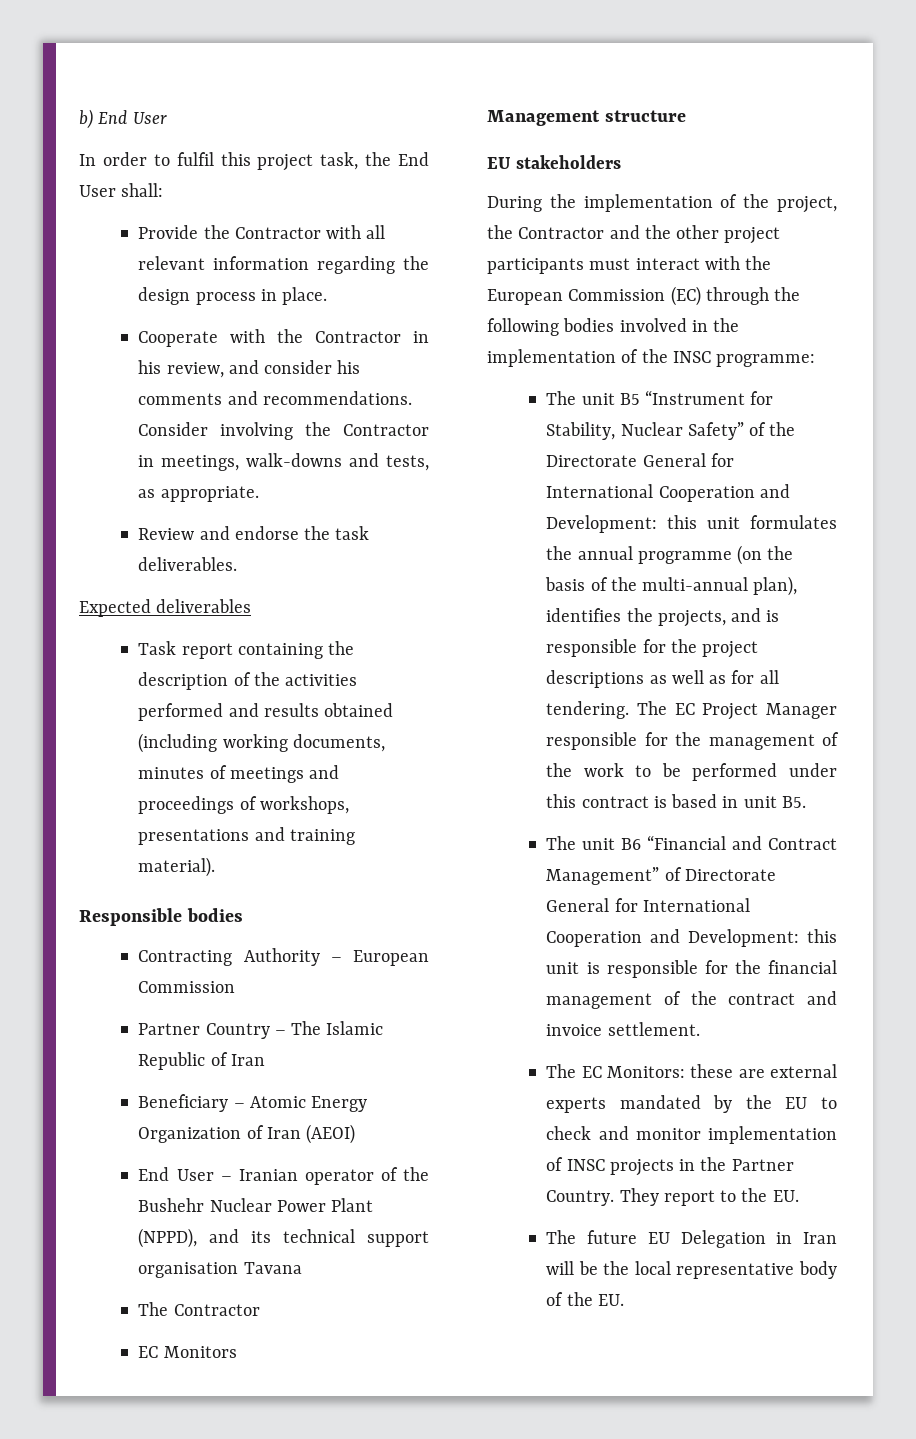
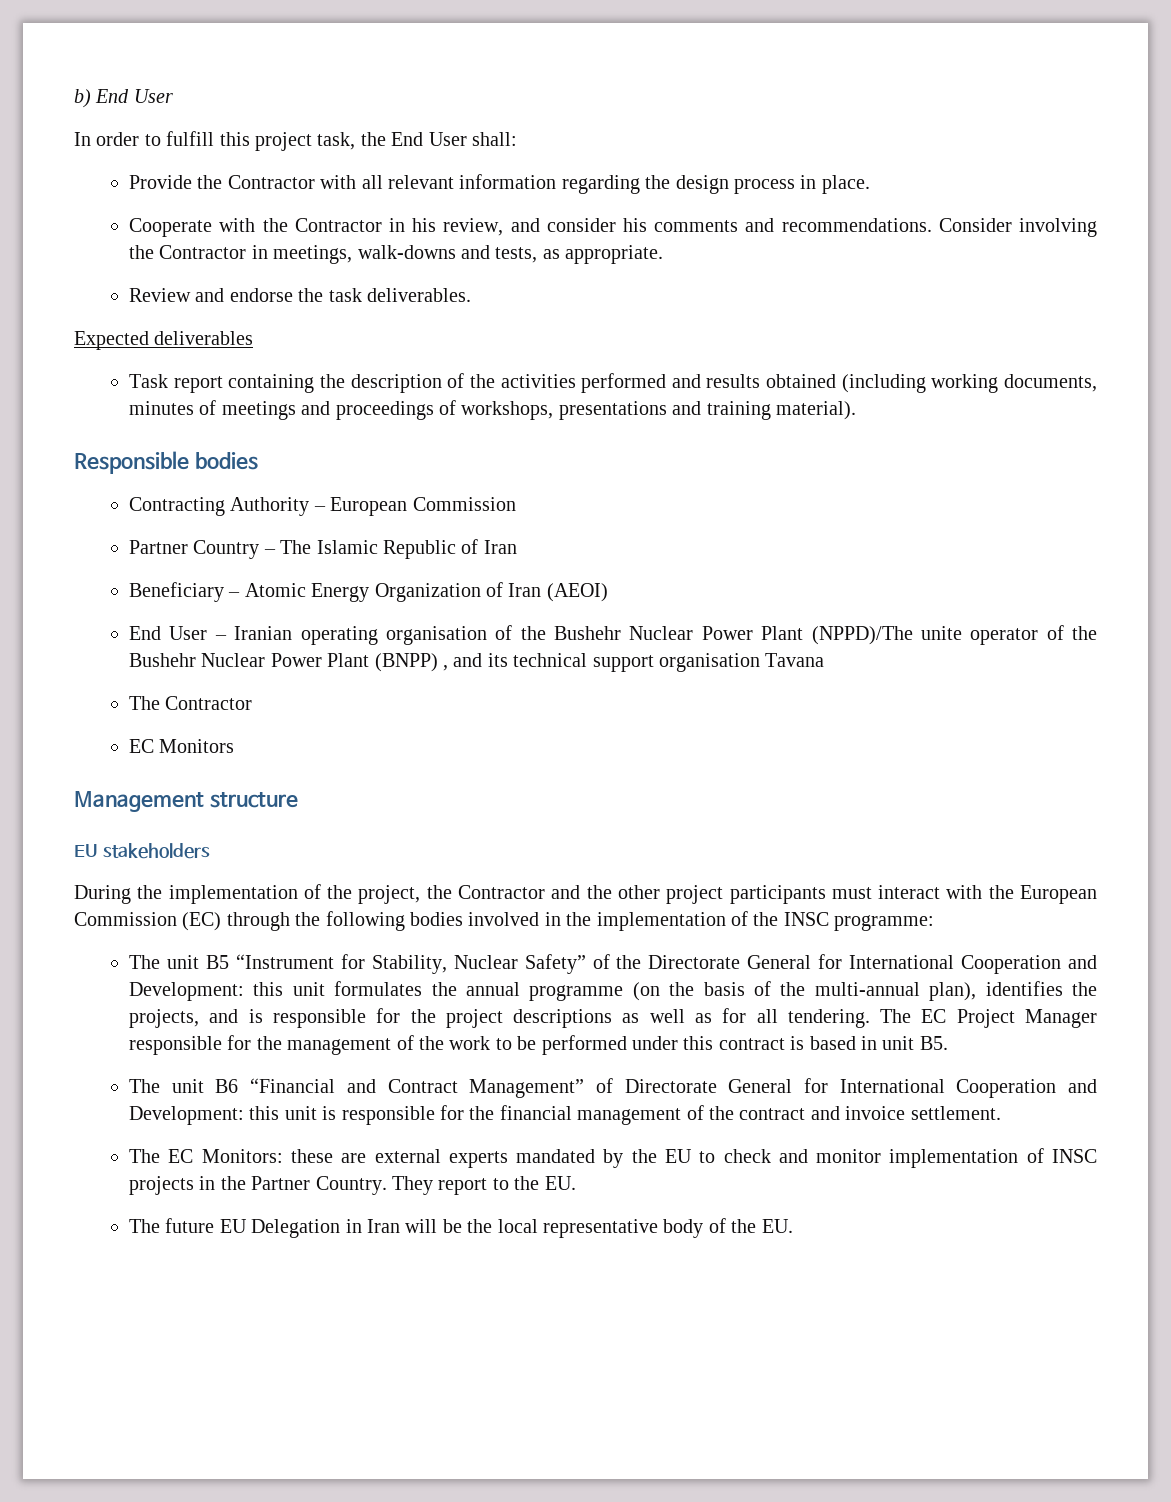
[176,152,214,166] fulfil -> [166,131,215,146] fulfill
(298, 1175) none -> [300,625,962,645] operating organisation of the Bushehr Nuclear Power Plant (NPPD)/The unite
[138,1228,198,1248] (NPPD), -> [374,653,449,672] (BNPP) ,

